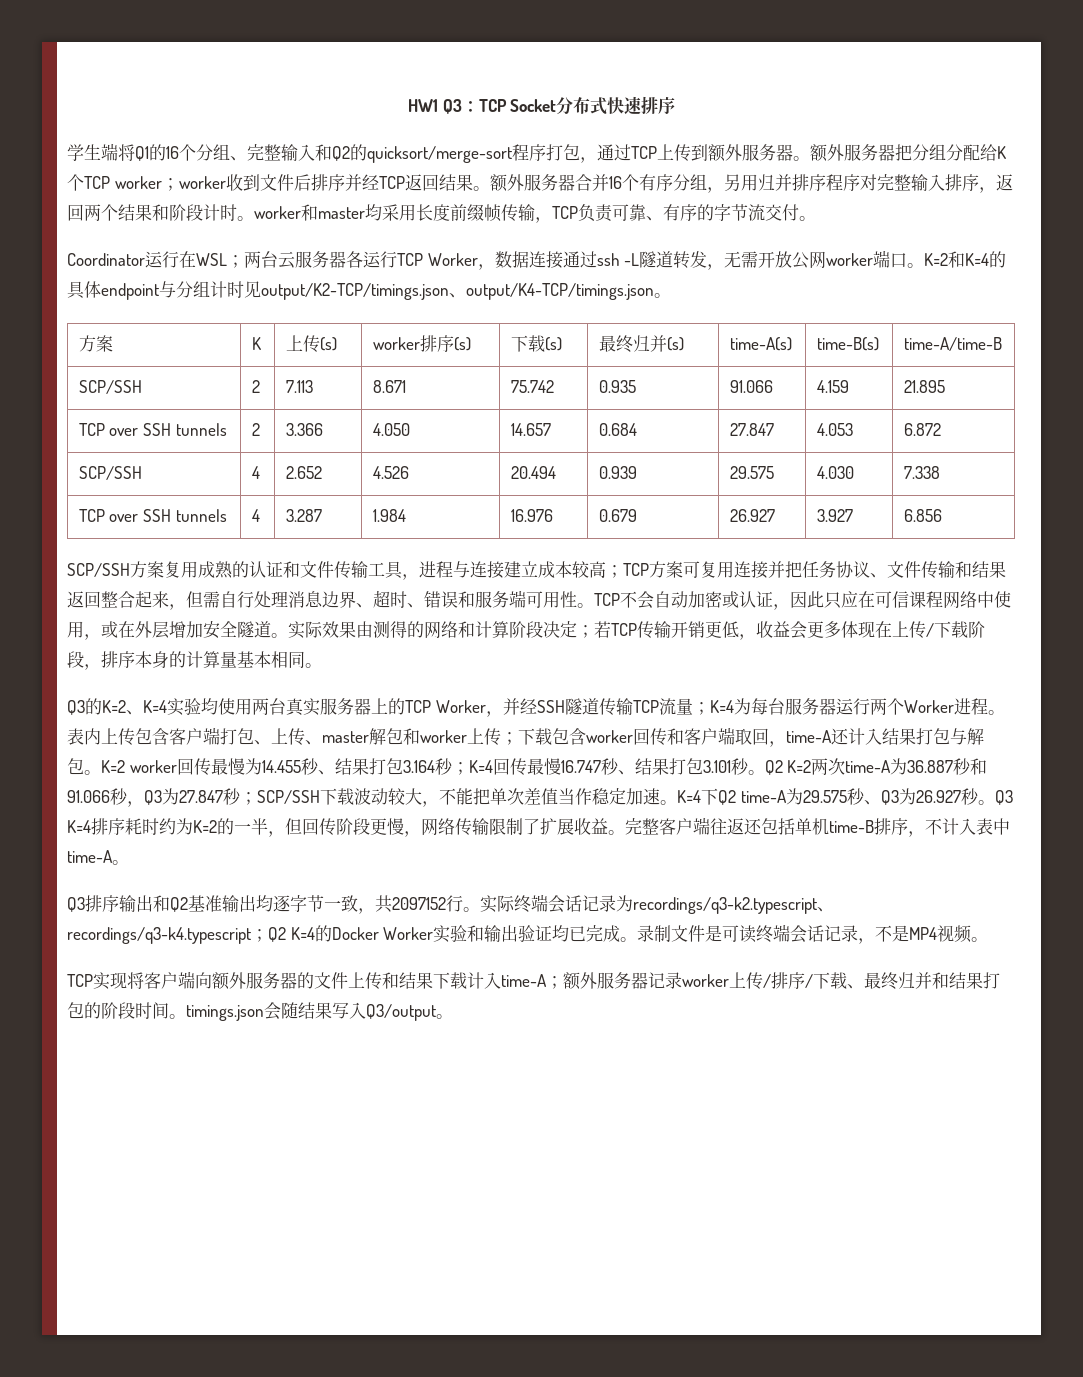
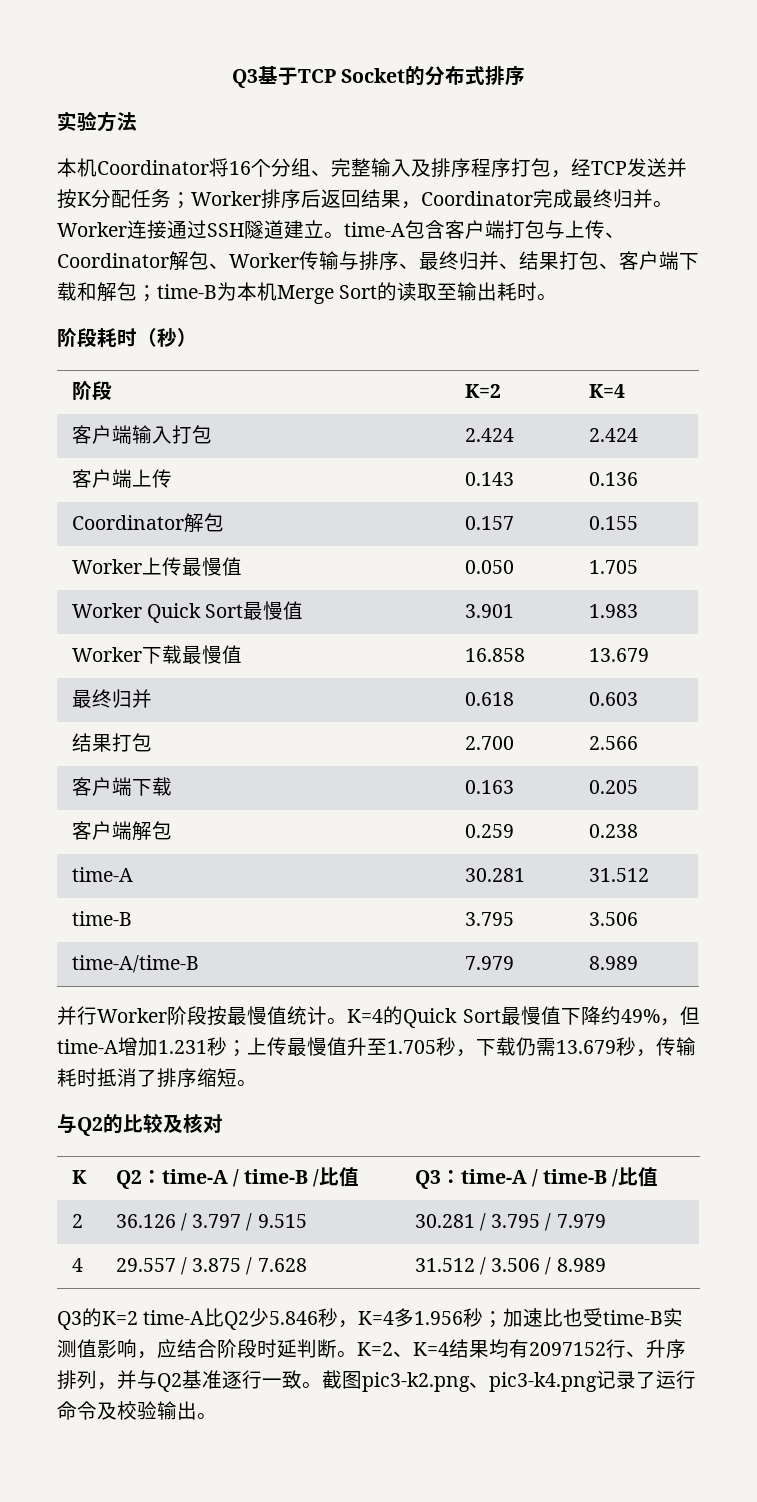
[407,96,676,115] [67,143,166,161] HW1 Q3：TCP Socket分布式快速排序 // 学生端将Q1的 -> [231,65,526,88] [57,111,137,132] [57,158,229,177] Q3基于TCP Socket的分布式排序 // 实验方法 // 本机Coordinator将
[315,144,1006,163] [67,174,1013,193] [67,204,816,223] [67,250,1007,270] [67,281,671,300] [78,335,113,352] [251,337,261,350] [285,335,337,353] [372,335,471,352] [510,335,562,352] [598,335,684,353] [729,337,792,351] [816,337,879,351] [903,337,1002,351] [78,380,142,394] [251,380,260,393] [285,380,313,393] [372,380,406,393] [510,380,554,393] [598,380,636,393] [729,380,773,393] [816,380,849,393] [903,380,945,393] [78,423,227,436] [251,423,260,436] [285,423,323,436] [372,423,410,436] [510,423,551,436] [598,423,637,436] [729,423,774,436] [816,423,853,436] [903,423,941,436] [78,466,142,480] [251,466,260,479] [285,466,322,479] [372,466,409,479] [510,466,556,479] [598,466,637,479] [729,466,774,479] [816,466,854,479] [903,466,940,479] [78,509,227,522] [251,509,260,522] [285,509,322,522] [372,509,406,522] [510,509,553,522] [598,509,637,522] [729,509,775,522] [816,509,853,522] [903,509,942,522] [67,561,1006,580] [67,590,1011,610] [67,621,985,640] [67,651,322,670] [67,698,1005,717] [67,727,984,747] [67,758,988,776] [67,788,1013,807] [67,817,1010,837] [67,850,129,865] [67,894,834,914] [67,924,989,944] [67,971,1000,990] [67,1002,436,1021] 和Q2的quicksort/merge-sort程序打包，通过TCP上传到额外服务器。额外服务器把分组分配给K个TCP worker；worker收到文件后排序并经TCP返回结果。额外服务器合并16个有序分组，另用归并排序程序对完整输入排序，返回两个结果和阶段计时。worker和master均采用长度前缀帧传输，TCP负责可靠、有序的字节流交付。 // Coordinator运行在WSL；两台云服务器各运行TCP Worker，数据连接通过ssh -L隧道转发，无需开放公网worker端口。K=2和K=4的具体endpoint与分组计时见output/K2-TCP/timings.json、output/K4-TCP/timings.json。 // 方案 | K | 上传(s) | worker排序(s) | 下载(s) | 最终归并(s) | time-A(s) | time-B(s) | time-A/time-B // SCP/SSH | 2 | 7.113 | 8.671 | 75.742 | 0.935 | 91.066 | 4.159 | 21.895 // TCP over SSH tunnels | 2 | 3.366 | 4.050 | 14.657 | 0.684 | 27.847 | 4.053 | 6.872 // SCP/SSH | 4 | 2.652 | 4.526 | 20.494 | 0.939 | 29.575 | 4.030 | 7.338 // TCP over SSH tunnels | 4 | 3.287 | 1.984 | 16.976 | 0.679 | 26.927 | 3.927 | 6.856 // SCP/SSH方案复用成熟的认证和文件传输工具，进程与连接建立成本较高；TCP方案可复用连接并把任务协议、文件传输和结果返回整合起来，但需自行处理消息边界、超时、错误和服务端可用性。TCP不会自动加密或认证，因此只应在可信课程网络中使用，或在外层增加安全隧道。实际效果由测得的网络和计算阶段决定；若TCP传输开销更低，收益会更多体现在上传/下载阶段，排序本身的计算量基本相同。 // Q3的K=2、K=4实验均使用两台真实服务器上的TCP Worker，并经SSH隧道传输TCP流量；K=4为每台服务器运行两个Worker进程。表内上传包含客户端打包、上传、master解包和worker上传；下载包含worker回传和客户端取回，time-A还计入结果打包与解包。K=2 worker回传最慢为14.455秒、结果打包3.164秒；K=4回传最慢16.747秒、结果打包3.101秒。Q2 K=2两次time-A为36.887秒和91.066秒，Q3为27.847秒；SCP/SSH下载波动较大，不能把单次差值当作稳定加速。K=4下Q2 time-A为29.575秒、Q3为26.927秒。Q3 K=4排序耗时约为K=2的一半，但回传阶段更慢，网络传输限制了扩展收益。完整客户端往返还包括单机time-B排序，不计入表中time-A。 // Q3排序输出和Q2基准输出均逐字节一致，共2097152行。实际终端会话记录为recordings/q3-k2.typescript、recordings/q3-k4.typescript；Q2 K=4的Docker Worker实验和输出验证均已完成。录制文件是可读终端会话记录，不是MP4视频。 // TCP实现将客户端向额外服务器的文件上传和结果下载计入time-A；额外服务器记录worker上传/排序/下载、最终归并和结果打包的阶段时间。timings.json会随结果写入Q3/output -> [411,158,687,178] [57,189,673,209] [57,220,625,239] [57,251,699,271] [57,282,558,304] [57,327,197,348] [71,380,112,400] [464,384,501,398] [588,384,625,398] [71,425,212,444] [464,428,514,442] [588,428,638,442] [71,469,172,488] [464,472,514,486] [588,472,638,486] [71,513,224,533] [464,516,514,530] [588,516,638,530] [71,557,242,576] [464,560,514,574] [588,560,638,574] [71,601,304,623] [464,604,514,618] [588,604,638,618] [71,645,242,664] [464,648,525,662] [588,648,649,662] [71,689,152,708] [464,692,514,706] [588,692,638,706] [71,733,152,752] [464,736,514,750] [588,736,638,750] [71,777,172,796] [464,780,514,794] [588,780,638,794] [71,821,172,841] [464,824,514,838] [588,824,638,838] [71,867,133,882] [464,868,525,882] [588,868,649,882] [71,911,132,926] [464,912,514,926] [588,912,638,926] [71,955,199,973] [464,956,514,970] [588,956,638,970] [57,1006,700,1028] [57,1037,696,1057] [57,1068,257,1088] [57,1113,223,1136] [71,1170,87,1184] [115,1167,360,1189] [414,1167,659,1189] [71,1214,83,1228] [115,1213,307,1231] [414,1213,606,1231] [71,1258,83,1272] [115,1257,307,1275] [414,1257,606,1275] [57,1308,684,1330] [57,1339,686,1359] [57,1370,696,1392] [57,1401,197,1420] 及排序程序打包，经TCP发送并按K分配任务；Worker排序后返回结果，Coordinator完成最终归并。Worker连接通过SSH隧道建立。time-A包含客户端打包与上传、Coordinator解包、Worker传输与排序、最终归并、结果打包、客户端下载和解包；time-B为本机Merge Sort的读取至输出耗时。 // 阶段耗时（秒） // 阶段 | K=2 | K=4 // 客户端输入打包 | 2.424 | 2.424 // 客户端上传 | 0.143 | 0.136 // Coordinator解包 | 0.157 | 0.155 // Worker上传最慢值 | 0.050 | 1.705 // Worker Quick Sort最慢值 | 3.901 | 1.983 // Worker下载最慢值 | 16.858 | 13.679 // 最终归并 | 0.618 | 0.603 // 结果打包 | 2.700 | 2.566 // 客户端下载 | 0.163 | 0.205 // 客户端解包 | 0.259 | 0.238 // time-A | 30.281 | 31.512 // time-B | 3.795 | 3.506 // time-A/time-B | 7.979 | 8.989 // 并行Worker阶段按最慢值统计。K=4的Quick Sort最慢值下降约49%，但time-A增加1.231秒；上传最慢值升至1.705秒，下载仍需13.679秒，传输耗时抵消了排序缩短。 // 与Q2的比较及核对 // K | Q2：time-A / time-B /比值 | Q3：time-A / time-B /比值 // 2 | 36.126 / 3.797 / 9.515 | 30.281 / 3.795 / 7.979 // 4 | 29.557 / 3.875 / 7.628 | 31.512 / 3.506 / 8.989 // Q3的K=2 time-A比Q2少5.846秒，K=4多1.956秒；加速比也受time-B实测值影响，应结合阶段时延判断。K=2、K=4结果均有2097152行、升序排列，并与Q2基准逐行一致。截图pic3-k2.png、pic3-k4.png记录了运行命令及校验输出

